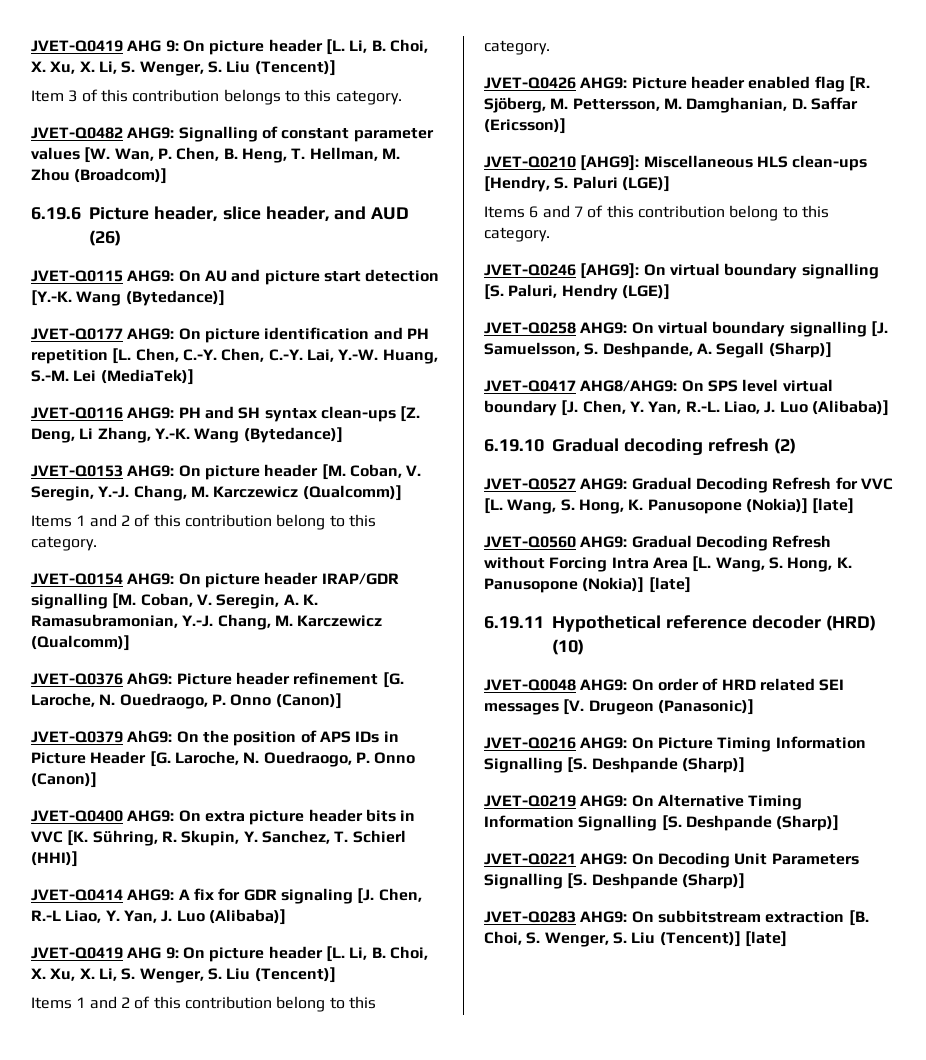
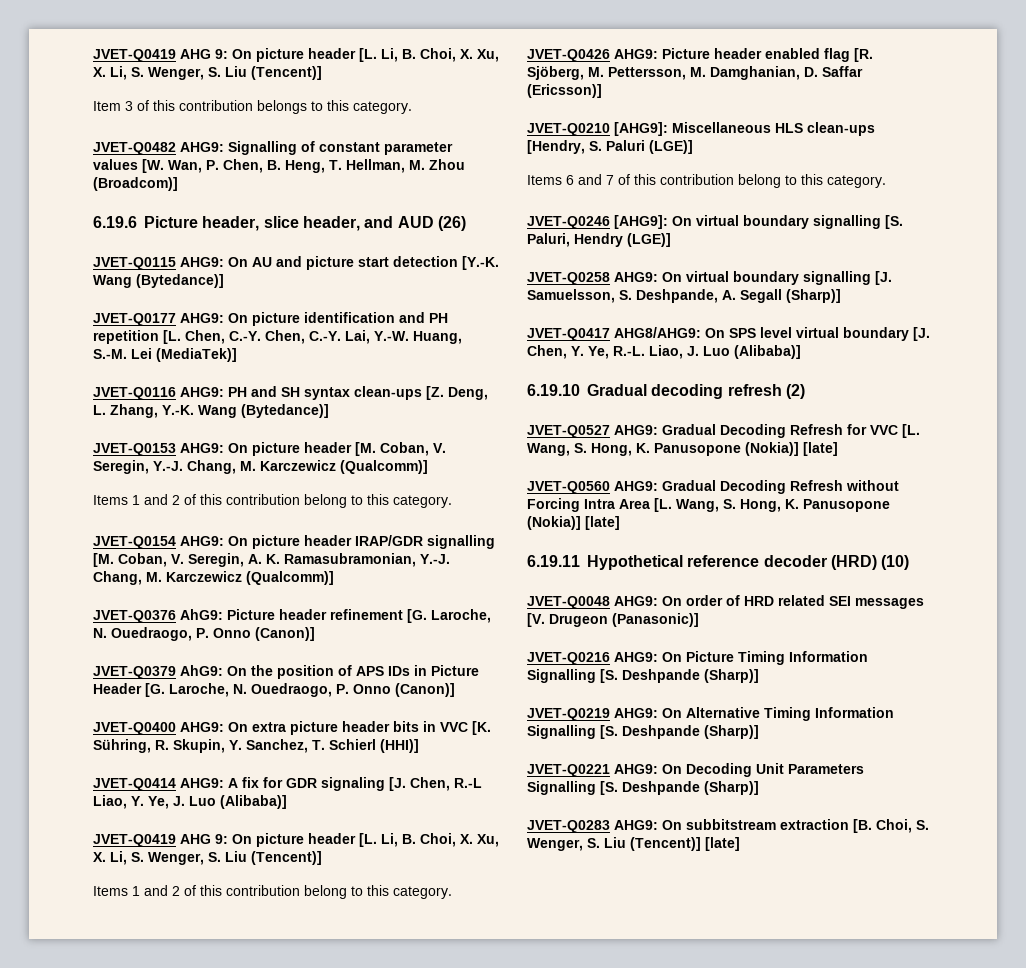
[79,428,94,439] Li -> [93,405,106,415] L.
[123,910,157,923] Yan, -> [148,796,169,809] Ye,
[648,401,682,414] Yan, -> [588,346,609,359] Ye,

